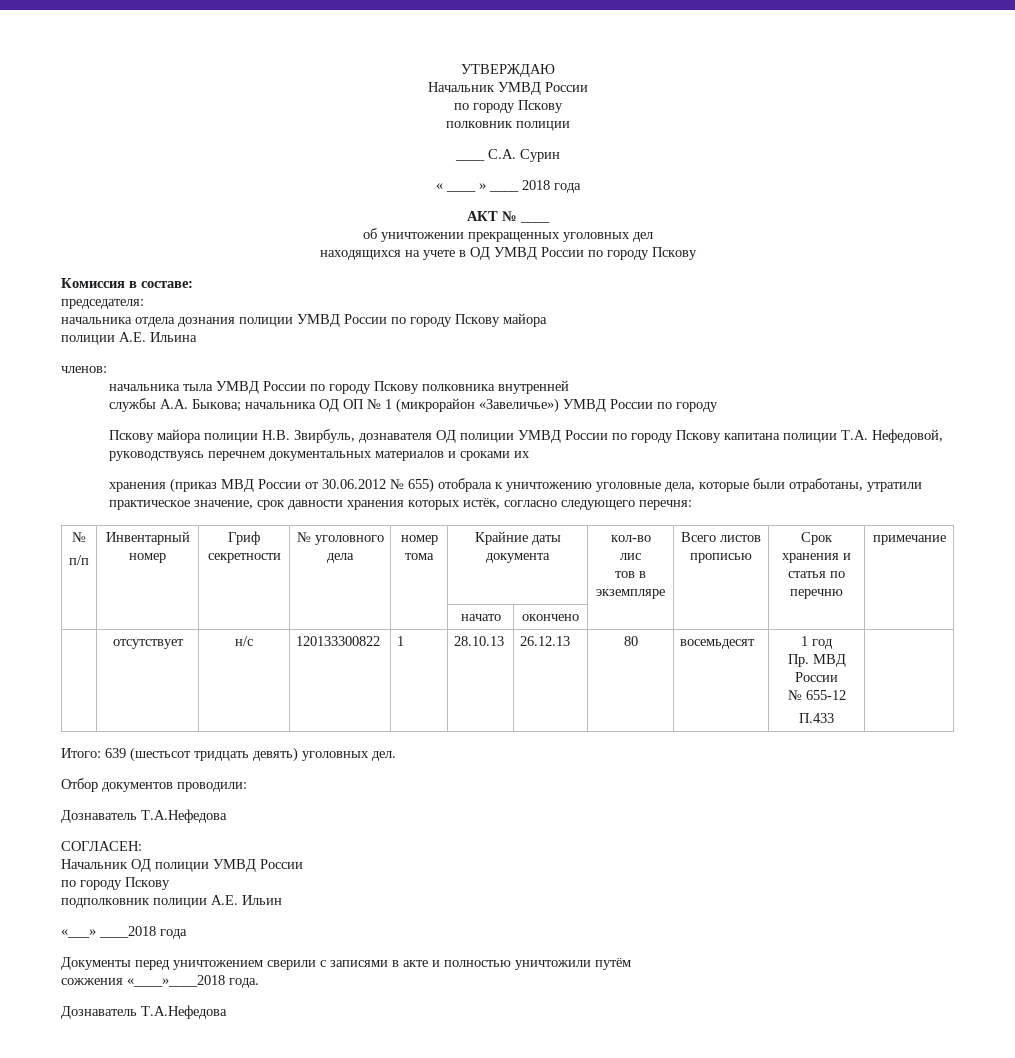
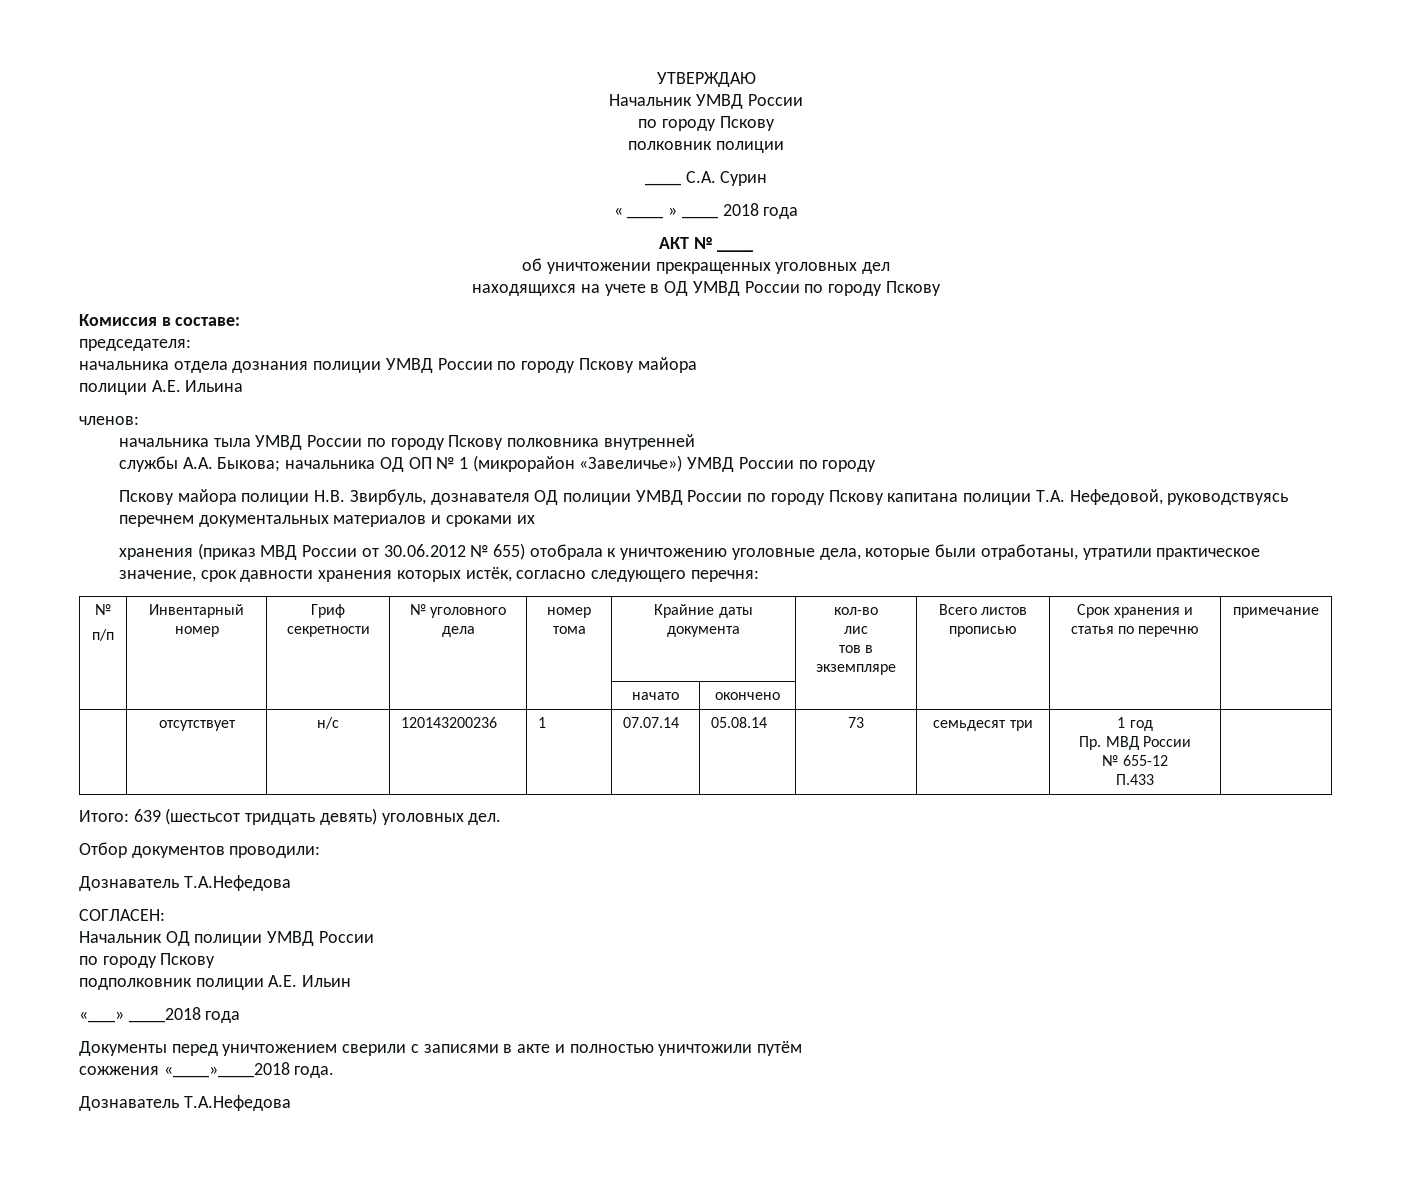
[296,636,381,646] [397,636,405,646] [454,636,505,646] [520,636,571,646] [623,636,638,646] [680,639,756,649] 120133300822 | 1 | 28.10.13 | 26.12.13 | 80 | восемьдесят -> [401,717,498,728] [538,717,547,728] [623,717,680,728] [711,717,768,728] [848,717,864,728] [933,720,1033,731] 120143200236 | 1 | 07.07.14 | 05.08.14 | 73 | семьдесят три

